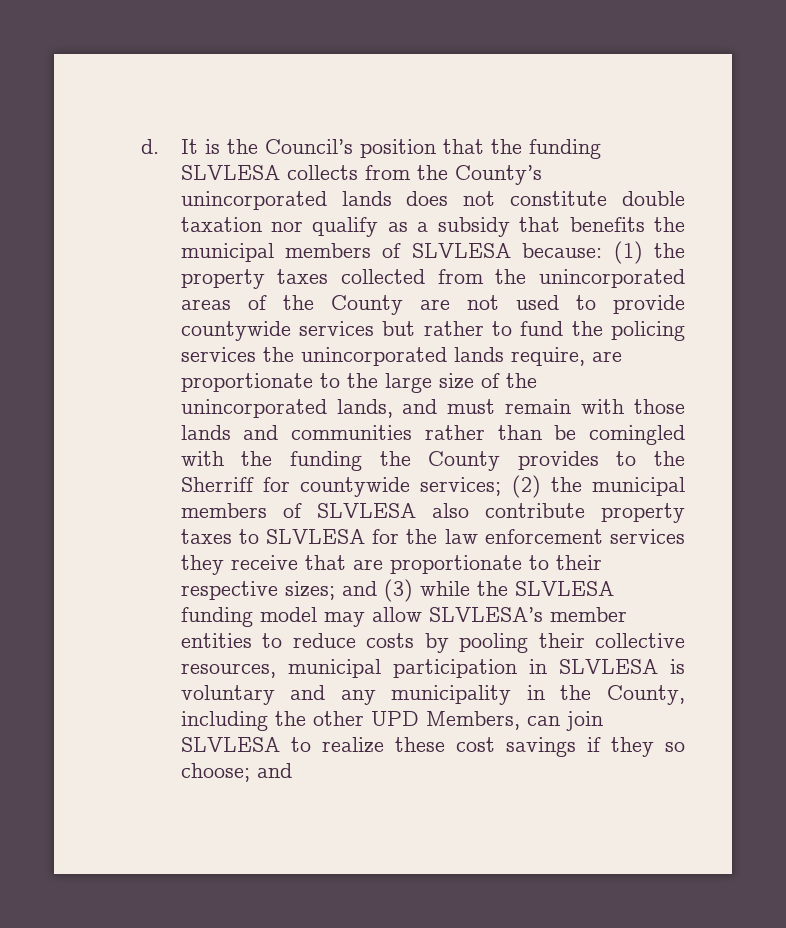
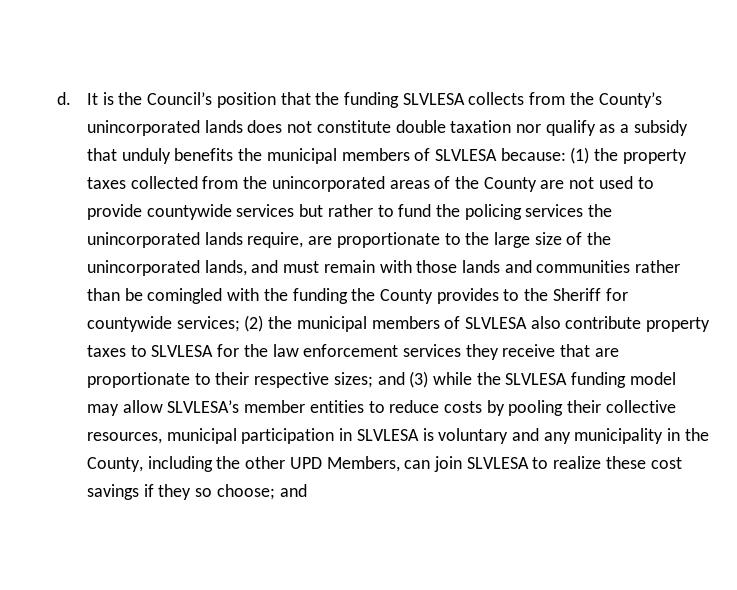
(561, 224) none -> [121,148,171,164] unduly
[180,477,254,492] Sherriff -> [552,288,601,301] Sheriff

